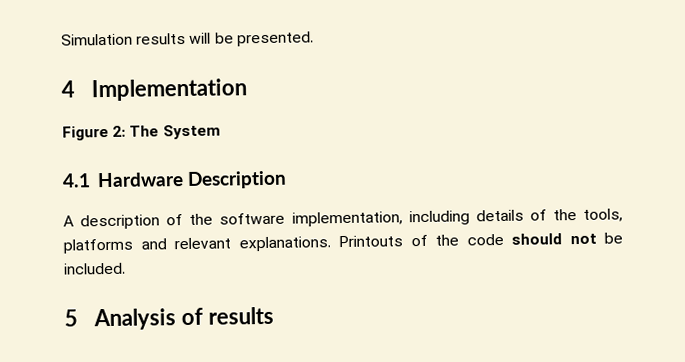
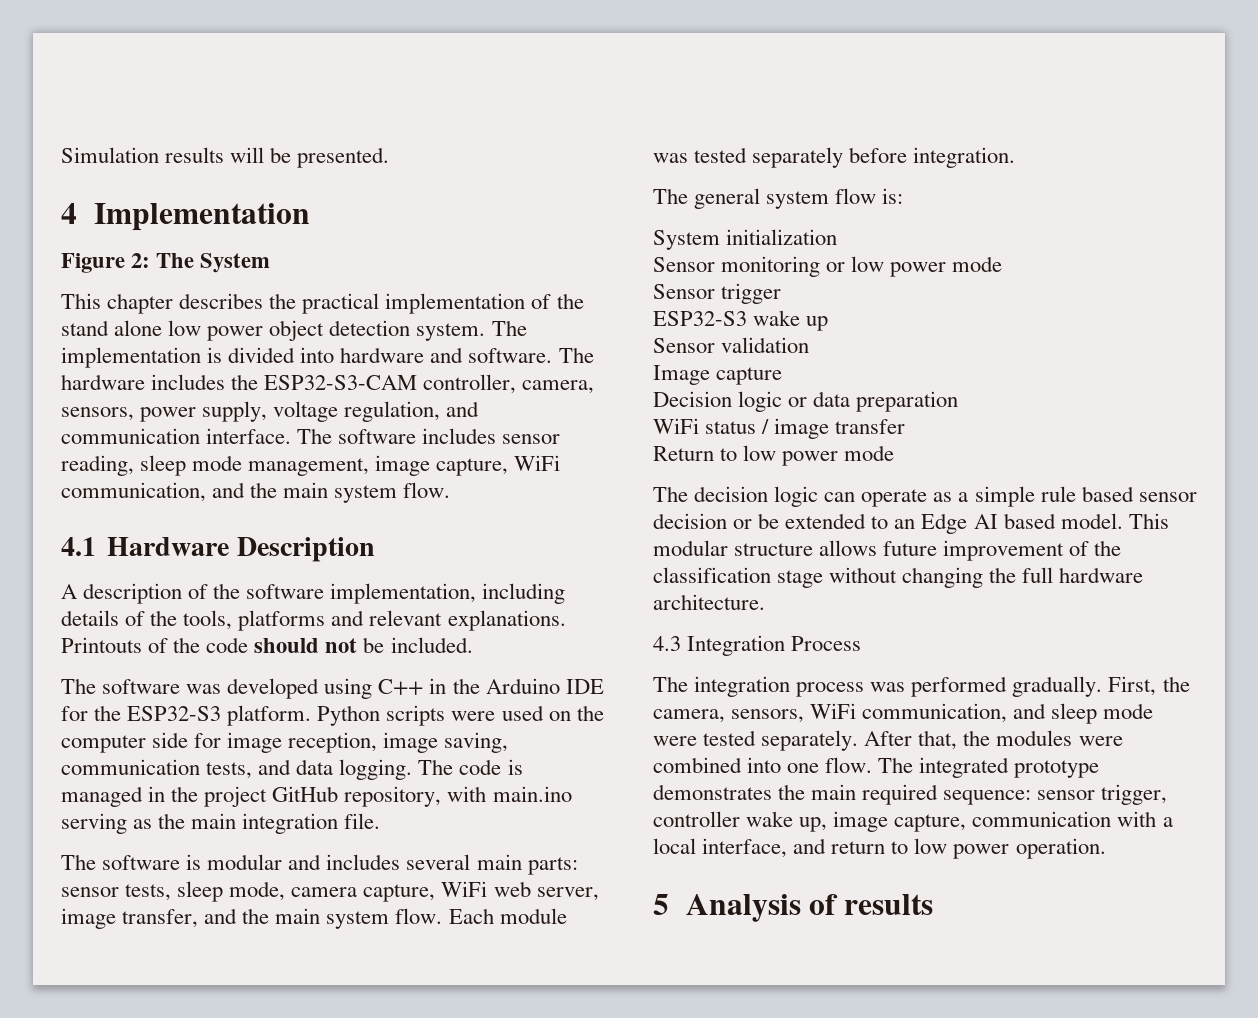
(221, 132) none -> [61,293,584,314] [61,320,527,341] [61,347,594,368] [61,374,595,394] [61,401,480,422] [61,428,561,444] [61,455,561,476] [61,482,451,503] // This chapter describes the practical implementation of the stand alone low power object detection system. The implementation is divided into hardware and software. The hardware includes the ESP32-S3-CAM controller, camera, sensors, power supply, voltage regulation, and communication interface. The software includes sensor reading, sleep mode management, image capture, WiFi communication, and the main system flow.
(126, 268) none -> [61,678,604,699] [61,705,604,726] [61,732,509,753] [61,759,523,780] [61,786,572,807] [61,813,381,834] [61,854,578,875] [61,881,599,902] [61,908,567,929] [653,147,1016,168] [653,188,904,209] [653,229,838,250] [653,256,1003,277] [653,283,782,304] [653,310,829,331] [653,337,810,353] [653,365,783,385] [653,391,959,412] [653,418,906,439] [653,445,895,466] [653,486,1197,507] [653,513,1169,534] [653,540,1122,561] [653,567,1144,588] [653,594,765,610] [653,635,862,656] [653,676,1190,697] [653,703,1154,724] [653,730,1123,751] [653,757,1100,778] [653,784,1168,805] [653,811,1173,832] [653,838,1106,859] // The software was developed using C++ in the Arduino IDE for the ESP32-S3 platform. Python scripts were used on the computer side for image reception, image saving, communication tests, and data logging. The code is managed in the project GitHub repository, with main.ino serving as the main integration file. // The software is modular and includes several main parts: sensor tests, sleep mode, camera capture, WiFi web server, image transfer, and the main system flow. Each module was tested separately before integration. // The general system flow is: // System initialization // Sensor monitoring or low power mode // Sensor trigger // ESP32-S3 wake up // Sensor validation // Image capture // Decision logic or data preparation // WiFi status / image transfer // Return to low power mode // The decision logic can operate as a simple rule based sensor decision or be extended to an Edge AI based model. This modular structure allows future improvement of the classification stage without changing the full hardware architecture. // 4.3 Integration Process // The integration process was performed gradually. First, the camera, sensors, WiFi communication, and sleep mode were tested separately. After that, the modules were combined into one flow. The integrated prototype demonstrates the main required sequence: sensor trigger, controller wake up, image capture, communication with a local interface, and return to low power operation.

